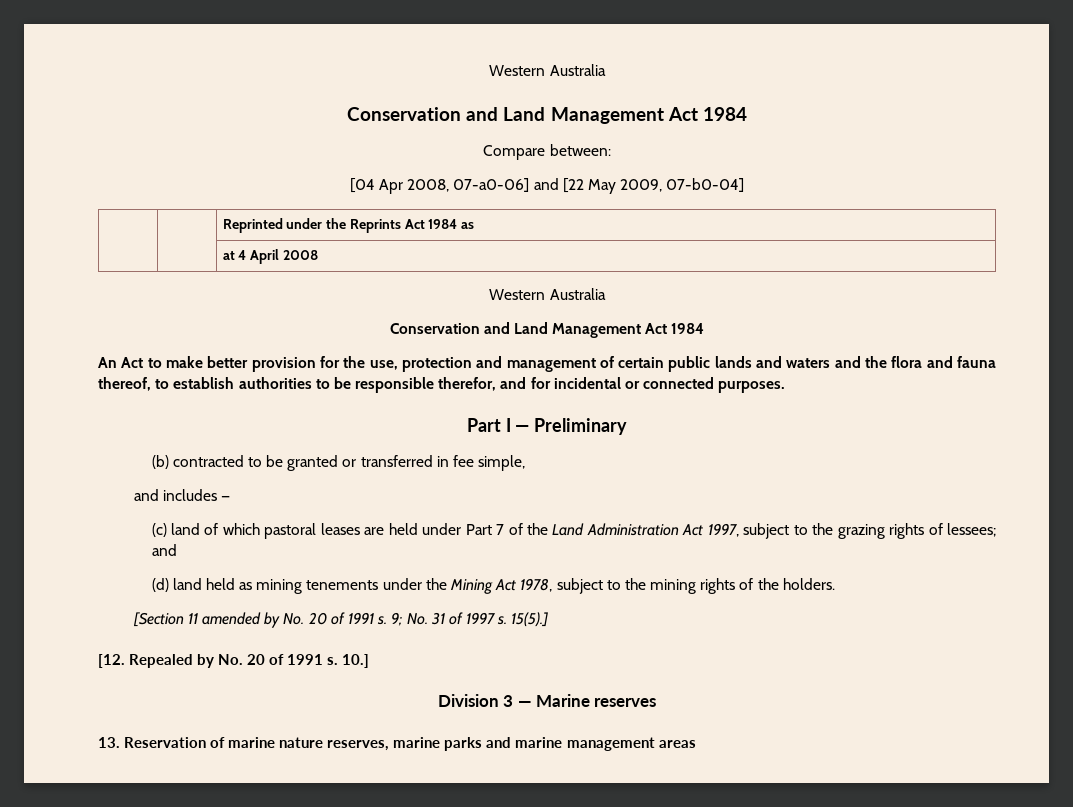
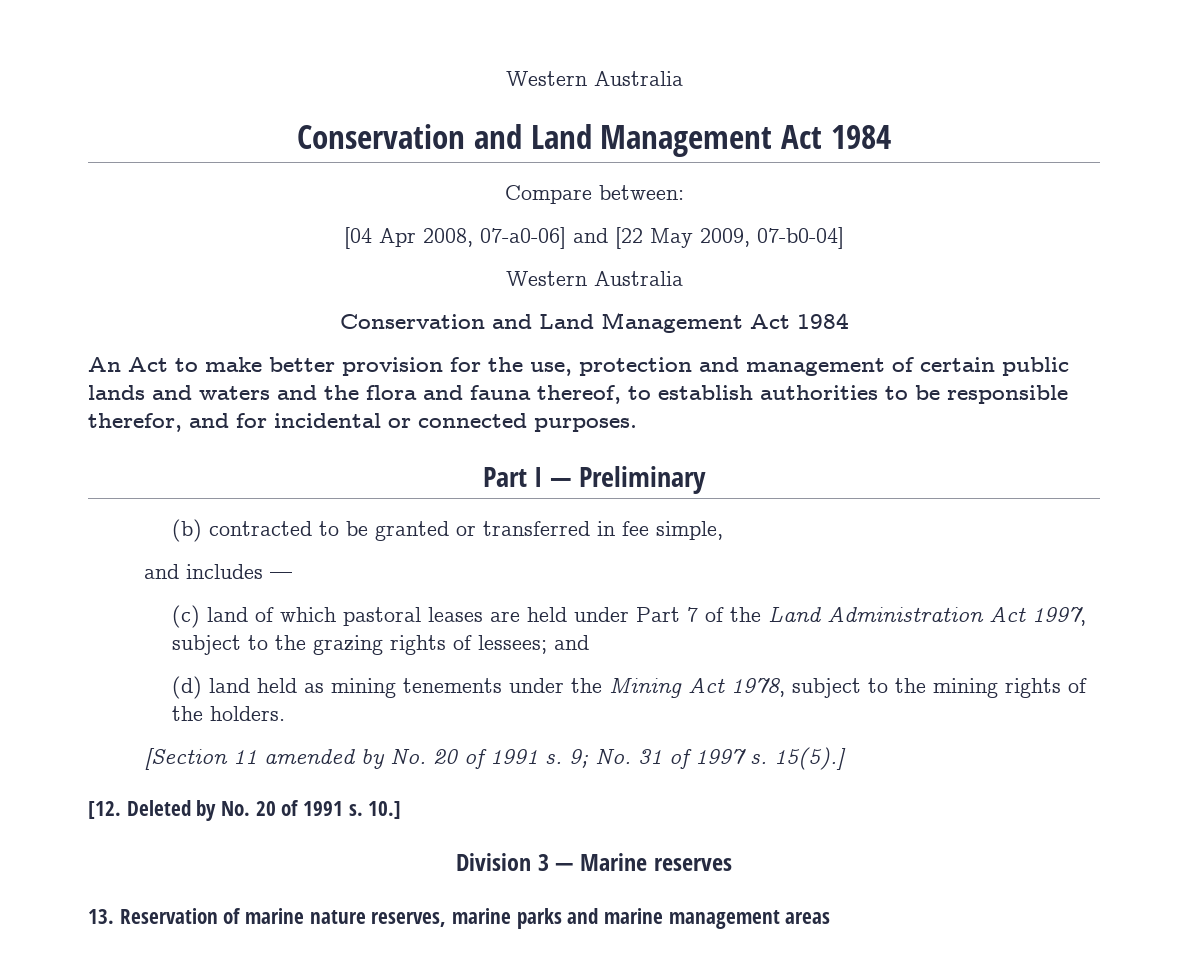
[222,218,475,233] [222,249,318,264] // | | Reprinted under the Reprints Act 1984 as // | | at 4 April 2008 -> (844, 238) none
[129,654,194,668] Repealed -> [126,800,191,816] Deleted

